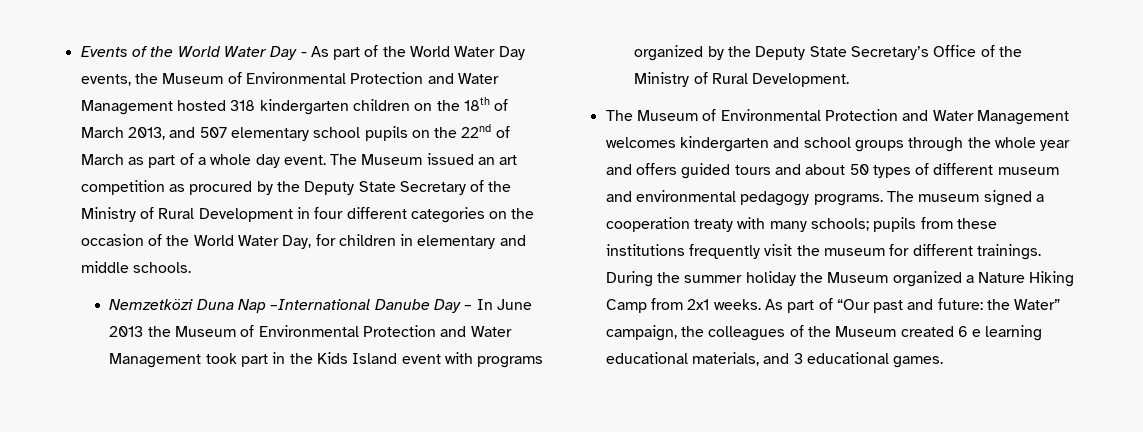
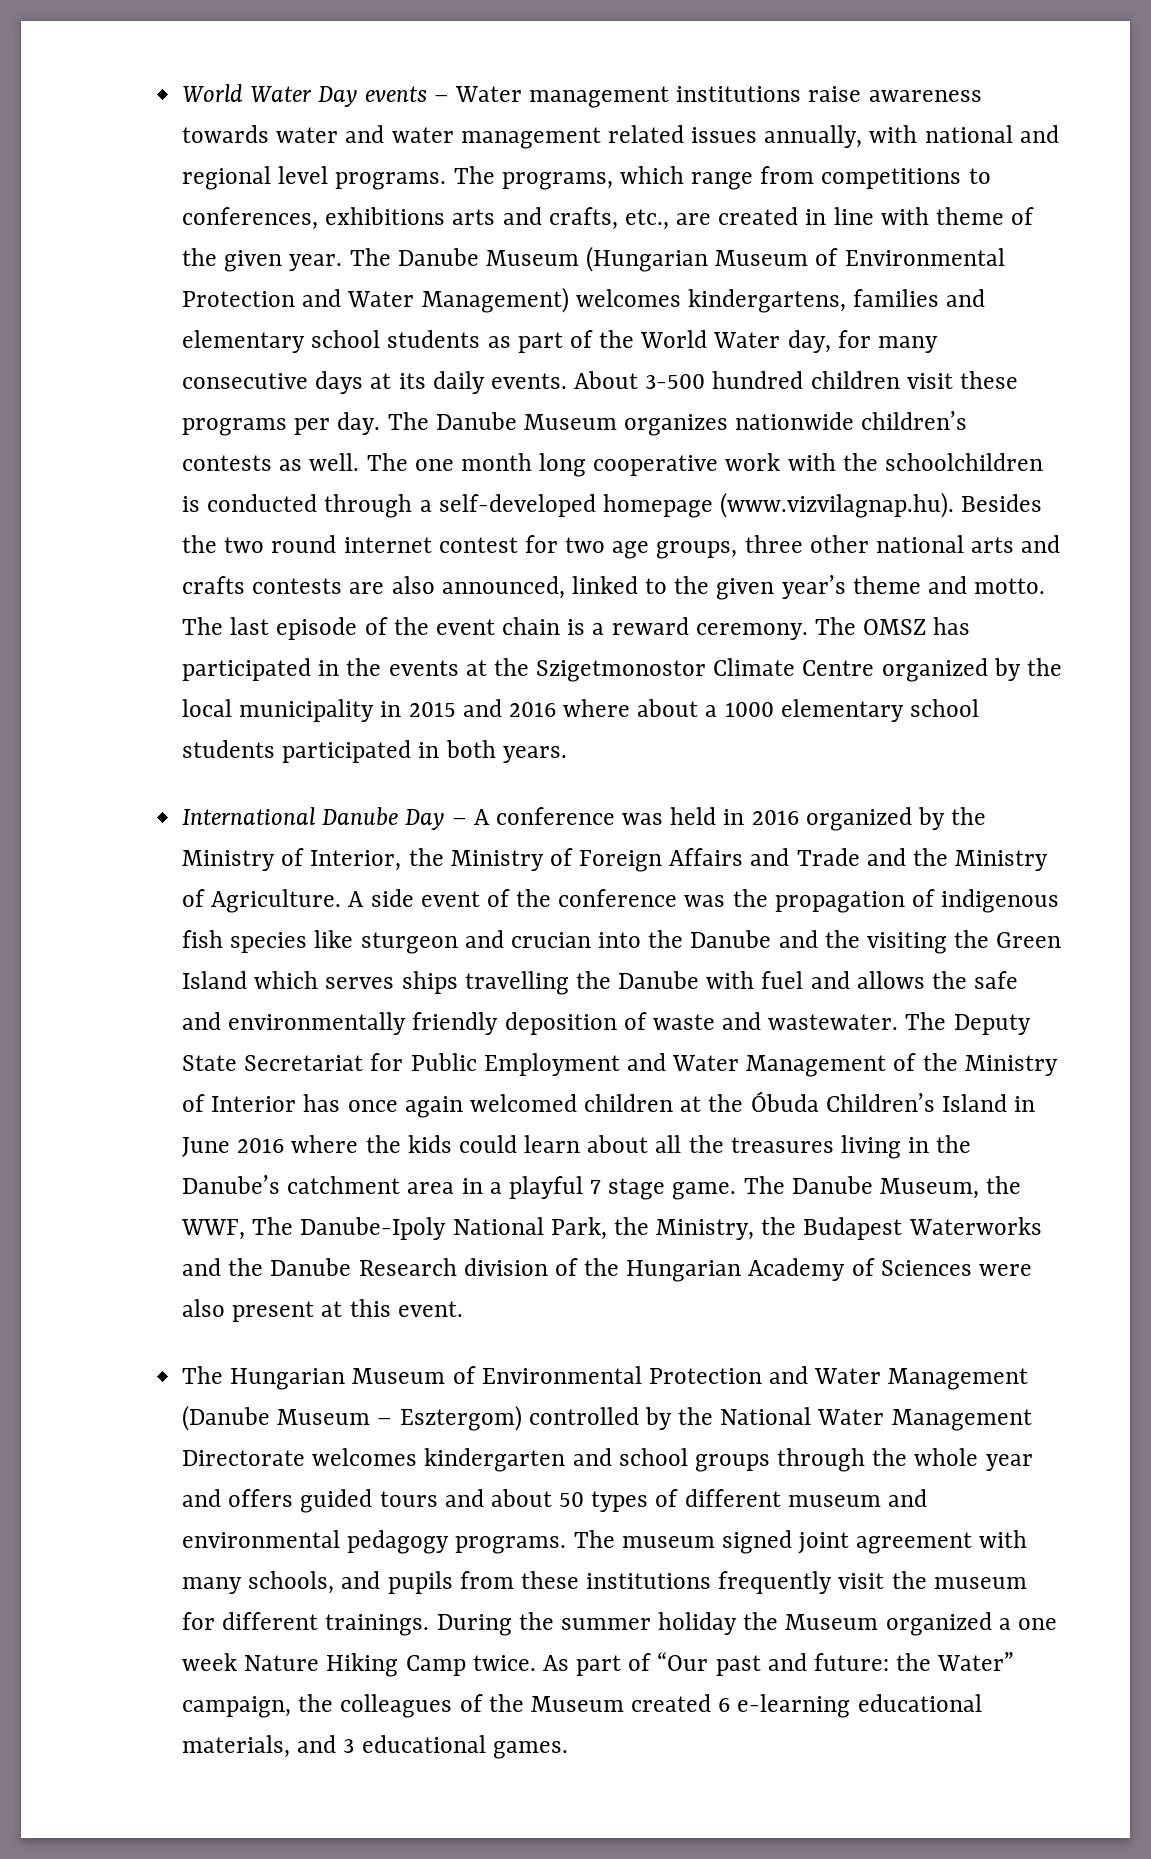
[80,46,329,60] Events of the World Water Day - As -> [182,84,982,108] [182,125,1059,149] [182,166,991,190] [182,207,1035,230] [182,246,1005,272] [182,287,986,313] [182,330,511,353] World Water Day events – Water management institutions raise awareness towards water and water management related issues annually, with national and regional level programs. The programs, which range from competitions to conferences, exhibitions arts and crafts, etc., are created in line with theme of the given year. The Danube Museum (Hungarian Museum of Environmental Protection and Water Management) welcomes kindergartens, families and elementary school students as
[498,46,525,60] [80,72,499,86] [80,97,509,115] [80,124,510,141] [80,153,518,168] [80,180,512,195] [80,207,535,223] [80,234,526,249] [80,261,191,273] [109,299,532,313] [109,325,512,337] [109,352,544,368] [634,45,1022,61] [634,72,850,87] [605,109,1069,125] Day events, the Museum of Environmental Protection and Water Management hosted 318 kindergarten children on the 18th of March 2013, and 507 elementary school pupils on the 22nd of March as part of a whole day event. The Museum issued an art competition as procured by the Deputy State Secretary of the Ministry of Rural Development in four different categories on the occasion of the World Water Day, for children in elementary and middle schools. // Nemzetközi Duna Nap –International Danube Day – In June 2013 the Museum of Environmental Protection and Water Management took part in the Kids Island event with programs organized by the Deputy State Secretary’s Office of the Ministry of Rural Development. // The Museum of Environmental Protection and Water Management -> [787,330,938,353] [182,371,1018,394] [182,411,968,436] [182,453,1043,477] [182,492,1043,518] [182,535,1061,559] [182,575,1046,600] [182,617,971,640] [182,658,1062,682] [182,699,979,722] [182,740,567,763] [182,807,987,831] [182,848,1049,872] [182,889,1060,913] [182,930,1062,954] [182,971,1019,995] [182,1012,1031,1035] [182,1053,1058,1077] [182,1091,1036,1118] [182,1135,972,1159] [182,1175,1022,1200] [181,1217,1042,1240] [182,1258,1032,1282] [182,1299,463,1322] [182,1366,1029,1390] [182,1405,1032,1431] [182,1450,306,1466] day, for many consecutive days at its daily events. About 3-500 hundred children visit these programs per day. The Danube Museum organizes nationwide children’s contests as well. The one month long cooperative work with the schoolchildren is conducted through a self-developed homepage (www.vizvilagnap.hu). Besides the two round internet contest for two age groups, three other national arts and crafts contests are also announced, linked to the given year’s theme and motto. The last episode of the event chain is a reward ceremony. The OMSZ has participated in the events at the Szigetmonostor Climate Centre organized by the local municipality in 2015 and 2016 where about a 1000 elementary school students participated in both years. // International Danube Day – A conference was held in 2016 organized by the Ministry of Interior, the Ministry of Foreign Affairs and Trade and the Ministry of Agriculture. A side event of the conference was the propagation of indigenous fish species like sturgeon and crucian into the Danube and the visiting the Green Island which serves ships travelling the Danube with fuel and allows the safe and environmentally friendly deposition of waste and wastewater. The Deputy State Secretariat for Public Employment and Water Management of the Ministry of Interior has once again welcomed children at the Óbuda Children’s Island in June 2016 where the kids could learn about all the treasures living in the Danube’s catchment area in a playful 7 stage game. The Danube Museum, the WWF, The Danube-Ipoly National Park, the Ministry, the Budapest Waterworks and the Danube Research division of the Hungarian Academy of Sciences were also present at this event. // The Hungarian Museum of Environmental Protection and Water Management (Danube Museum – Esztergom) controlled by the National Water Management Directorate
[1035,194,1044,202] [605,217,869,232] a cooperation treaty with many schools; -> [798,1530,1028,1554] [182,1571,381,1594] joint agreement with many schools, and
(974, 279) none -> [1017,1618,1057,1630] [182,1653,238,1671] one week
[650,298,761,310] from 2x1 weeks. -> [472,1655,536,1671] twice.
[972,325,1043,341] e learning -> [737,1694,851,1718] e-learning

